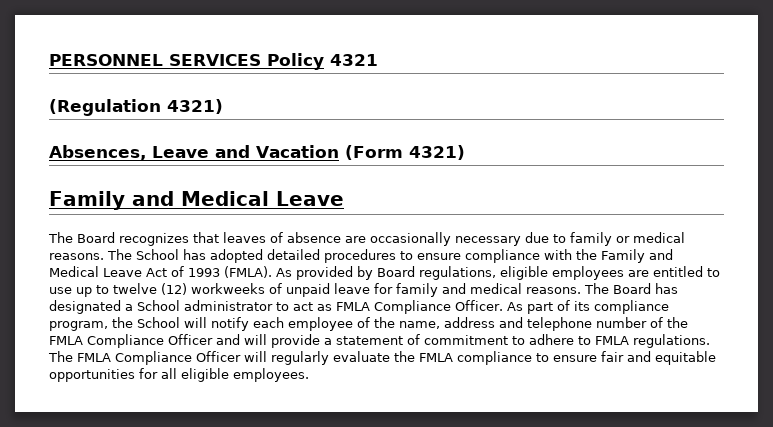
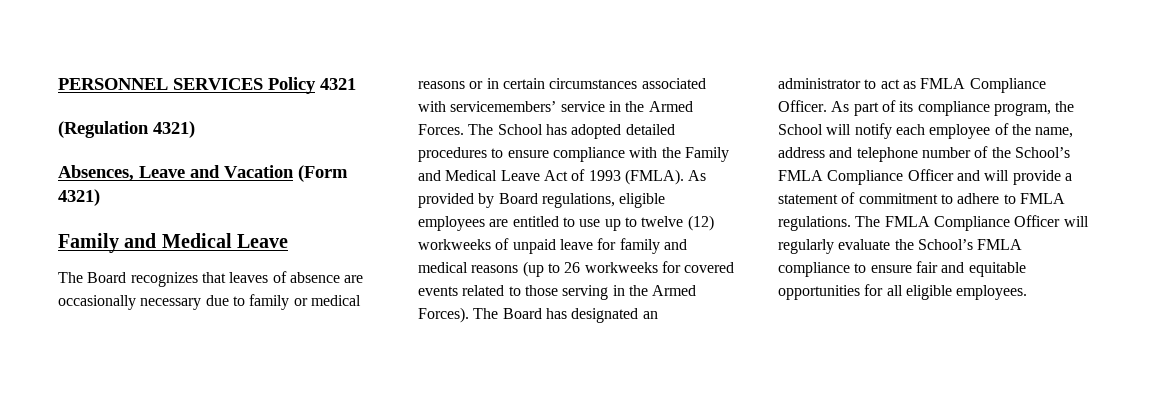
[49,253,104,260] reasons. -> [418,78,706,89] [418,101,693,112] [418,124,464,135] reasons or in certain circumstances associated with servicemembers’ service in the Armed Forces.
[526,287,581,294] reasons. -> [471,261,735,277] [418,285,697,300] [418,307,469,323] reasons (up to 26 workweeks for covered events related to those serving in the Armed Forces).
[125,300,180,311] a School -> [642,311,658,319] an
(688, 322) none -> [1014,147,1070,158] School’s
(415, 356) none -> [917,239,973,250] School’s

